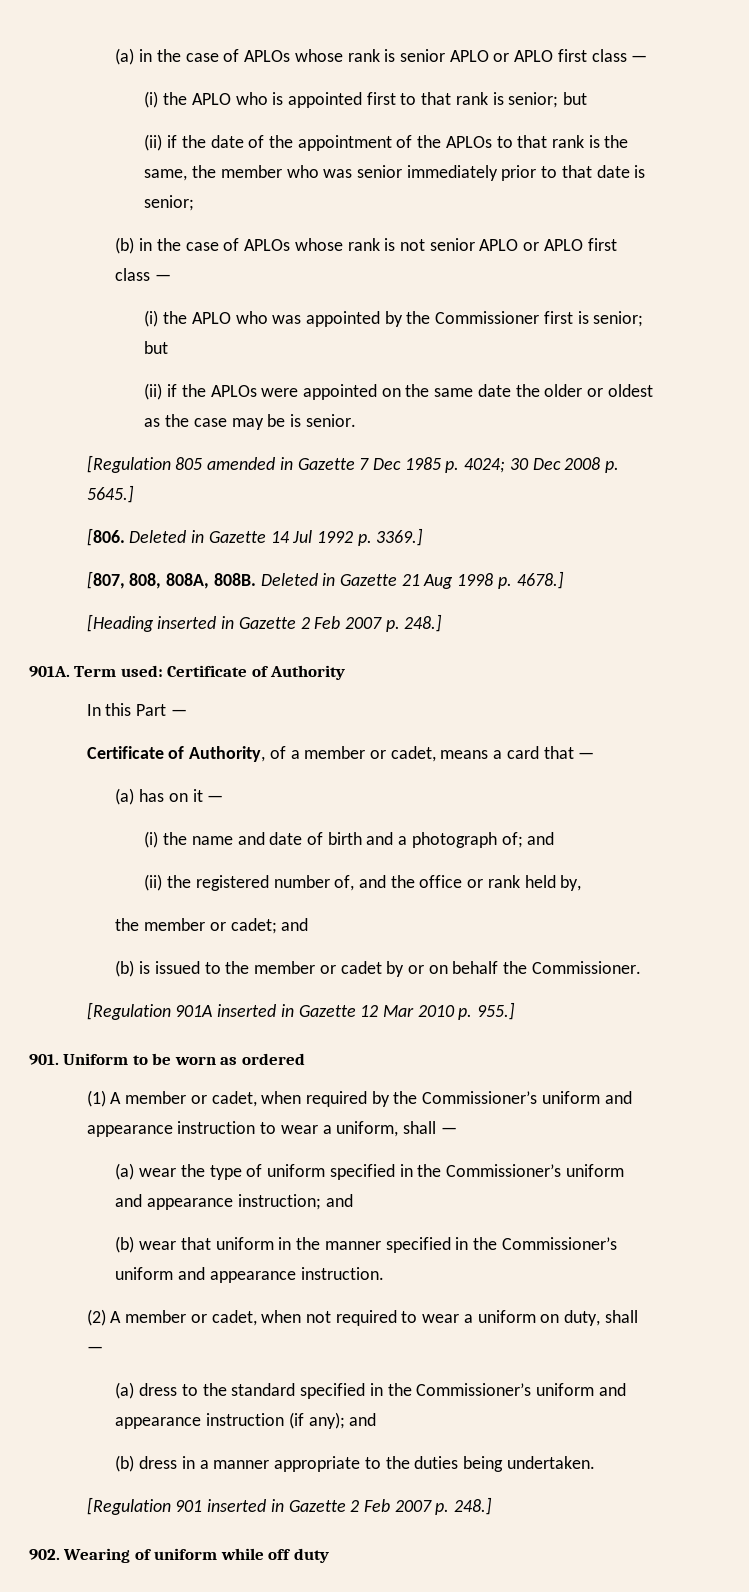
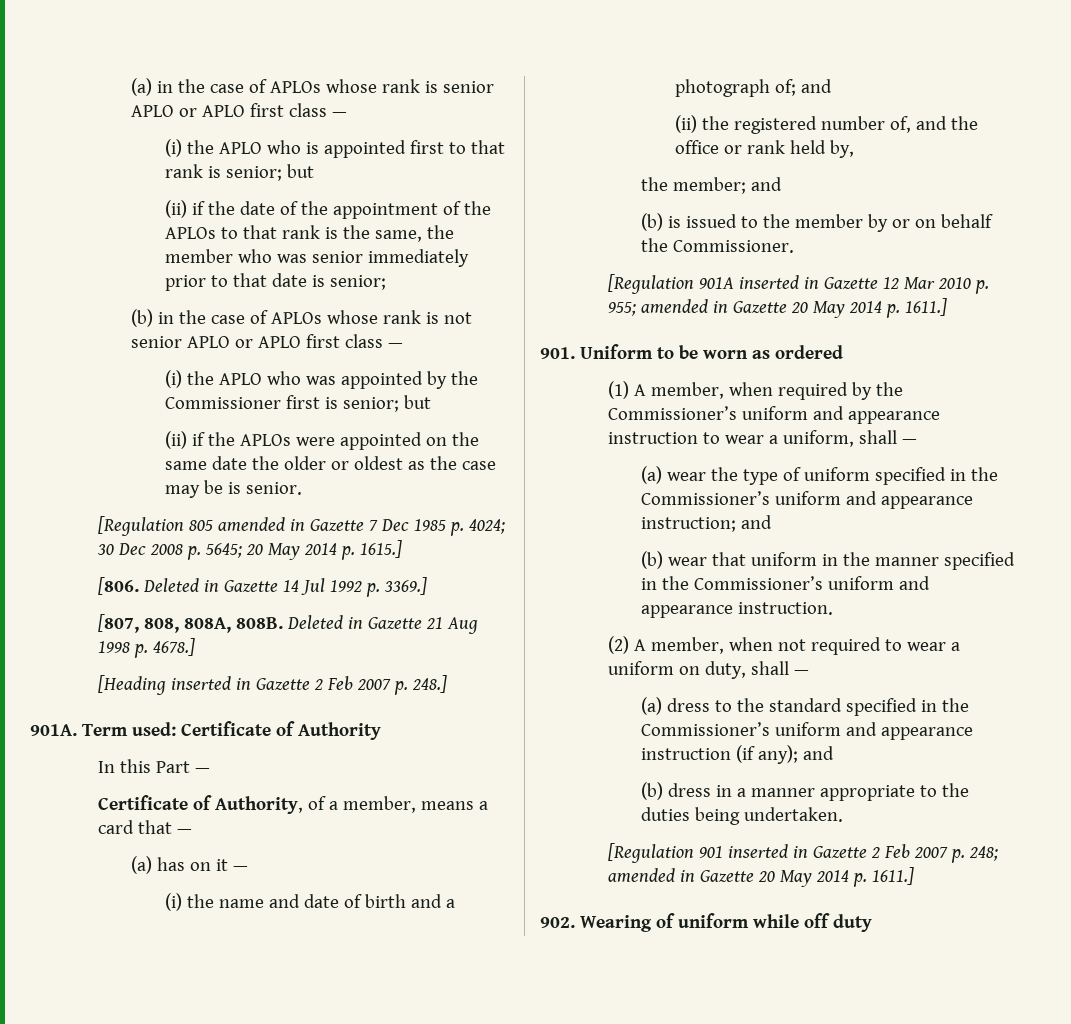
[86,485,134,503] 5645.] -> [204,540,402,560] 5645; 20 May 2014 p. 1615.]
[304,746,436,762] member or cadet, -> [342,796,416,813] member,
[144,918,277,934] member or cadet; -> [673,177,747,194] member;
[319,961,382,974] or cadet -> (864, 221) none
[477,1002,516,1020] 955.] -> [607,298,947,318] 955; amended in Gazette 20 May 2014 p. 1611.]
[125,1091,257,1107] member or cadet, -> [650,382,724,399] member,
[125,1310,257,1326] member or cadet, -> [650,637,724,654] member,
[454,1497,493,1515] 248.] -> [968,846,998,861] [607,867,914,887] 248; amended in Gazette 20 May 2014 p. 1611.]

